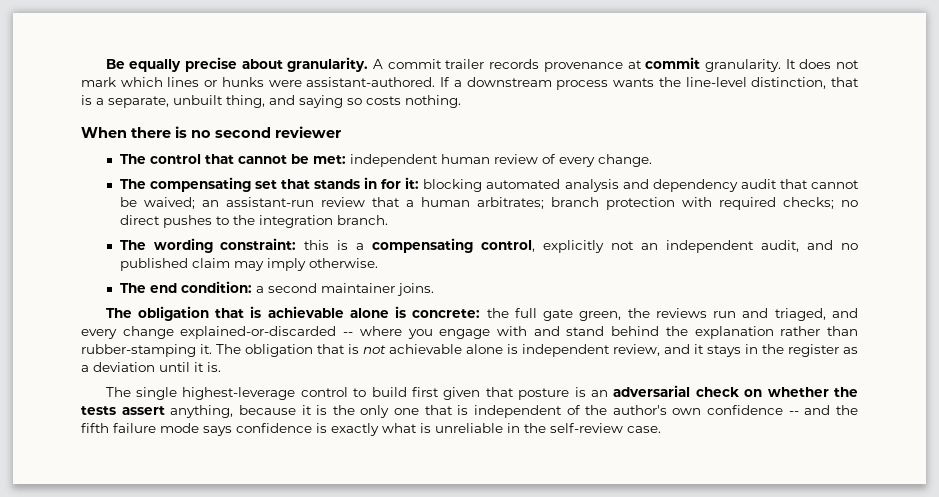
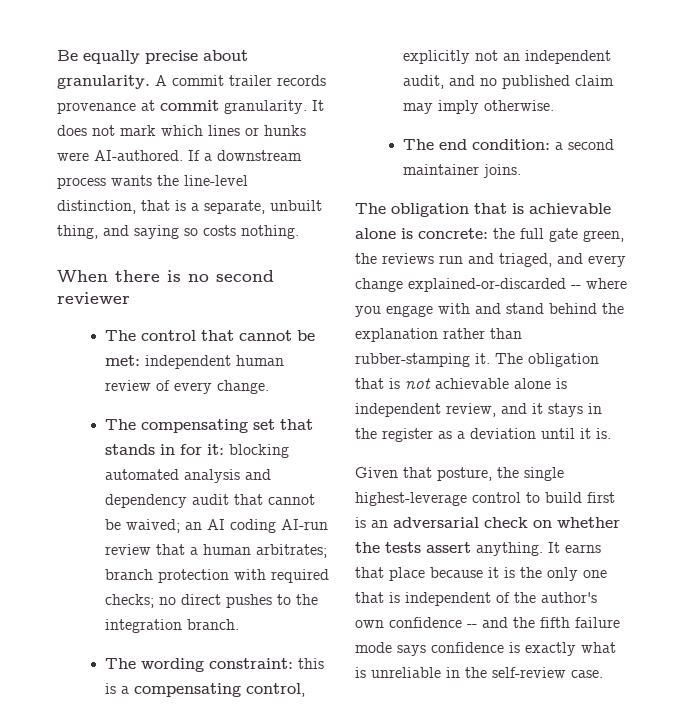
[306,77,436,87] assistant-authored. -> [94,150,183,161] AI-authored.
[225,197,314,207] assistant-run -> [206,519,328,533] AI coding AI-run
[105,387,131,397] The -> [355,467,519,481] Given that posture, the
[443,387,570,400] given that posture -> (615, 497) none
[170,405,234,418] anything, -> [476,542,601,556] [355,567,425,581] anything. It earns that place

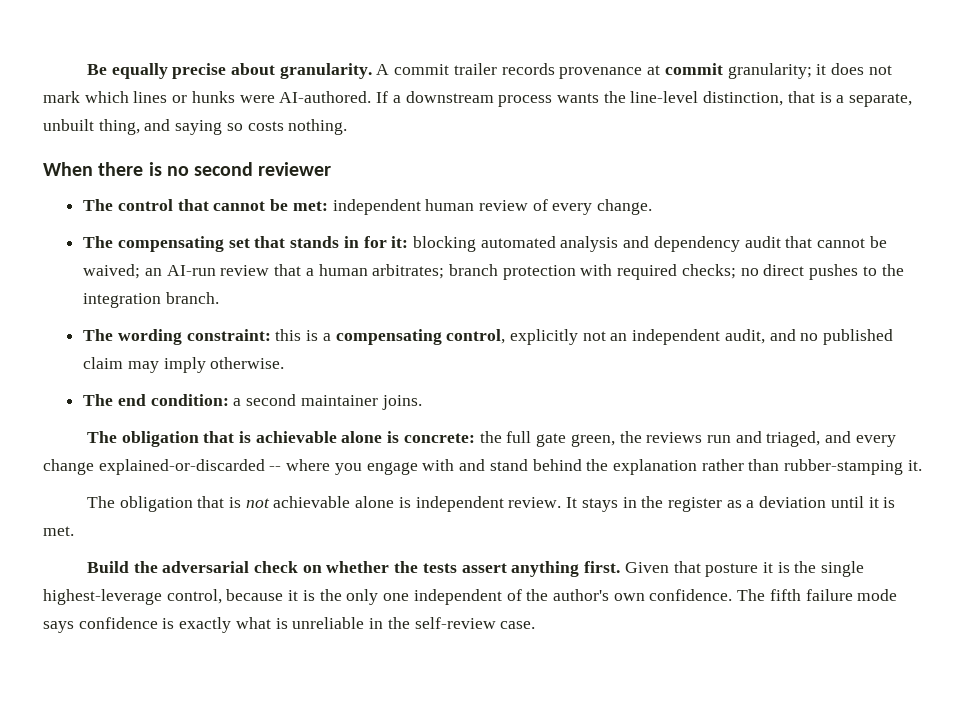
[224,100,324,114] granularity. It -> [727,63,827,79] granularity; it
[206,519,276,533] AI coding -> (162, 272) none
(490, 358) none -> (922, 465) //
[446,403,543,417] review, and it -> [508,497,578,508] review. It
[596,428,611,439] [355,467,564,481] [355,492,615,506] [355,517,388,528] is. // Given that posture, the single highest-leverage control to build first is an -> [883,497,896,508] [43,526,74,536] [86,561,158,573] is met. // Build the
[476,542,601,556] [355,567,425,581] anything. It earns that place -> [511,561,865,577] [43,589,222,605] anything first. Given that posture it is the single highest-leverage control,
[355,592,400,603] that is -> (410, 597) none
[389,617,535,628] confidence -- and the -> [649,589,766,601] confidence. The

